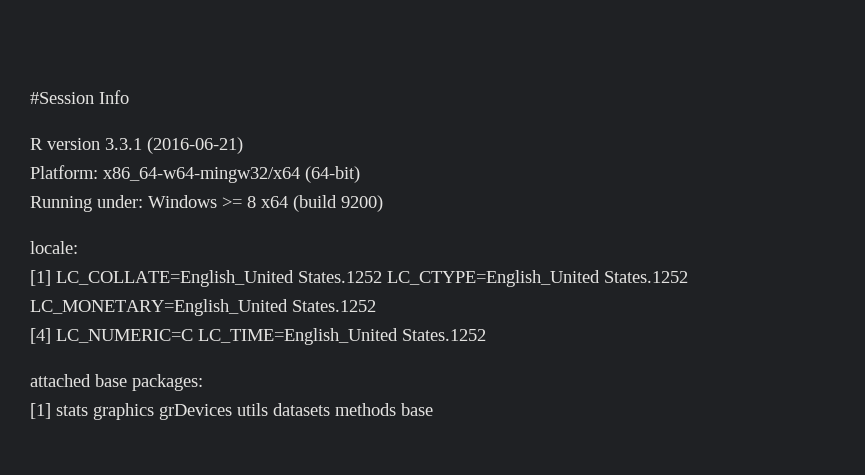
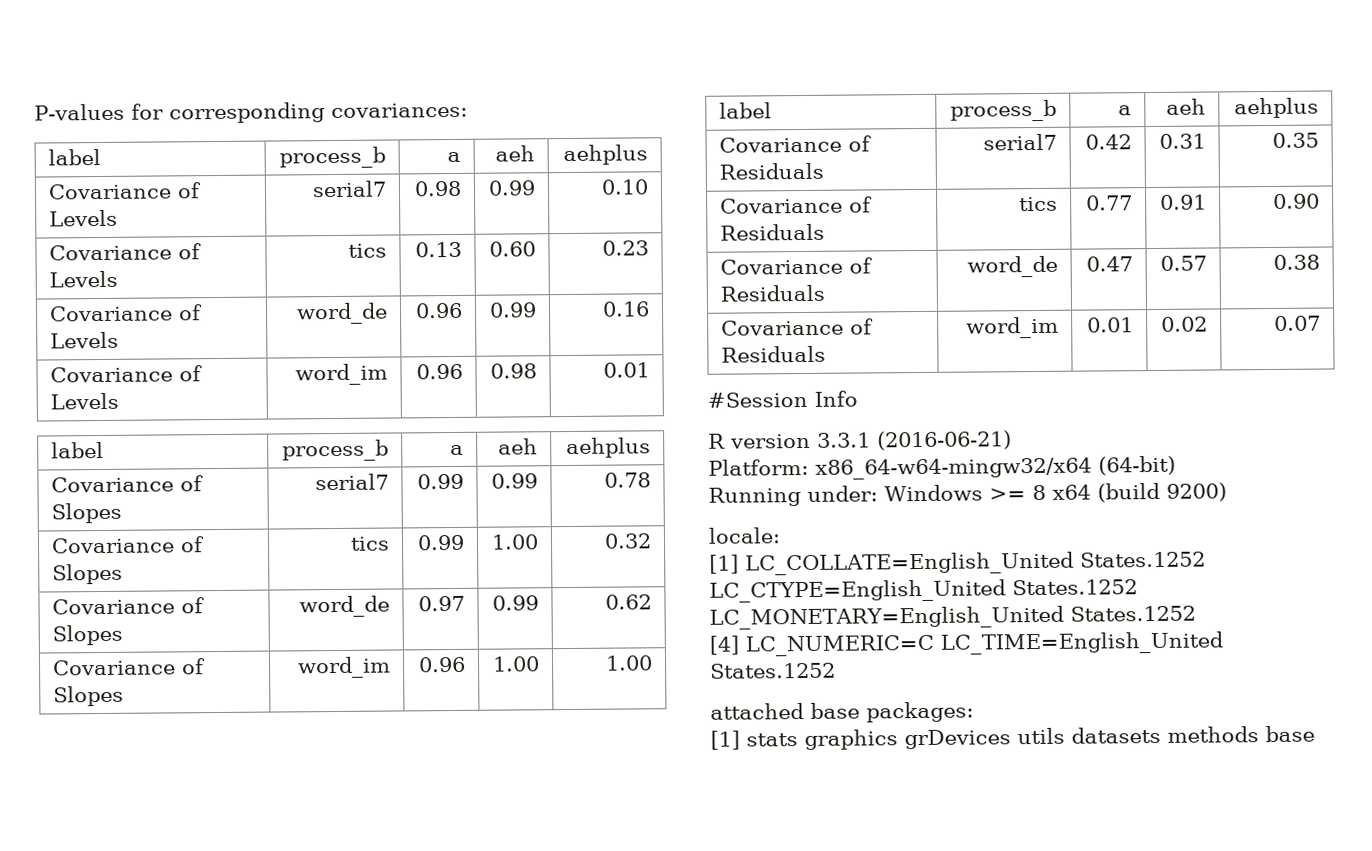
(30, 98) none -> [34,102,468,124] [47,148,101,166] [279,146,387,169] [447,151,462,163] [495,145,536,162] [563,144,649,166] [47,182,202,200] [48,209,118,227] [312,180,388,198] [414,180,463,197] [488,180,537,196] [601,179,650,195] [48,243,202,261] [48,270,118,288] [348,243,388,258] [415,241,463,258] [489,241,537,257] [602,240,650,256] [48,304,203,322] [49,331,119,349] [296,302,389,325] [415,302,464,319] [489,302,538,318] [602,301,651,317] [49,365,203,383] [49,392,119,410] [295,363,389,386] [416,363,464,380] [490,363,538,379] [603,362,651,378] [50,441,104,459] [282,439,390,462] [450,444,465,456] [498,438,539,455] [566,437,652,459] [50,475,204,493] [50,502,122,524] [315,473,390,491] [417,473,465,490] [491,473,539,489] [604,472,652,488] [50,536,205,554] [51,563,123,585] [350,536,391,551] [417,534,466,551] [491,534,540,550] [604,533,653,549] [51,597,205,615] [51,624,123,646] [299,595,391,618] [418,595,466,612] [492,595,540,611] [605,594,653,610] [51,658,206,676] [52,685,124,707] [297,656,392,679] [418,656,467,673] [492,656,541,672] [605,655,654,671] [718,102,772,119] [950,99,1058,122] [1118,105,1133,116] [1166,98,1207,115] [1234,97,1320,119] [718,135,872,153] [718,162,824,180] [983,133,1058,151] [1085,134,1133,150] [1159,133,1207,149] [1272,132,1320,148] [719,196,873,214] [719,223,825,241] [1019,196,1059,212] [1086,195,1134,211] [1160,194,1208,210] [1273,193,1321,209] [719,257,873,275] [719,284,825,302] [967,255,1059,278] [1086,256,1134,272] [1160,255,1208,271] [1273,254,1321,270] [720,318,874,336] [720,345,826,363] [966,316,1060,339] [1087,317,1135,333] [1161,316,1209,332] [1274,315,1322,331] P-values for corresponding covariances: // label | process_b | a | aeh | aehplus // Covariance of Levels | serial7 | 0.98 | 0.99 | 0.10 // Covariance of Levels | tics | 0.13 | 0.60 | 0.23 // Covariance of Levels | word_de | 0.96 | 0.99 | 0.16 // Covariance of Levels | word_im | 0.96 | 0.98 | 0.01 // label | process_b | a | aeh | aehplus // Covariance of Slopes | serial7 | 0.99 | 0.99 | 0.78 // Covariance of Slopes | tics | 0.99 | 1.00 | 0.32 // Covariance of Slopes | word_de | 0.97 | 0.99 | 0.62 // Covariance of Slopes | word_im | 0.96 | 1.00 | 1.00 // label | process_b | a | aeh | aehplus // Covariance of Residuals | serial7 | 0.42 | 0.31 | 0.35 // Covariance of Residuals | tics | 0.77 | 0.91 | 0.90 // Covariance of Residuals | word_de | 0.47 | 0.57 | 0.38 // Covariance of Residuals | word_im | 0.01 | 0.02 | 0.07 //

